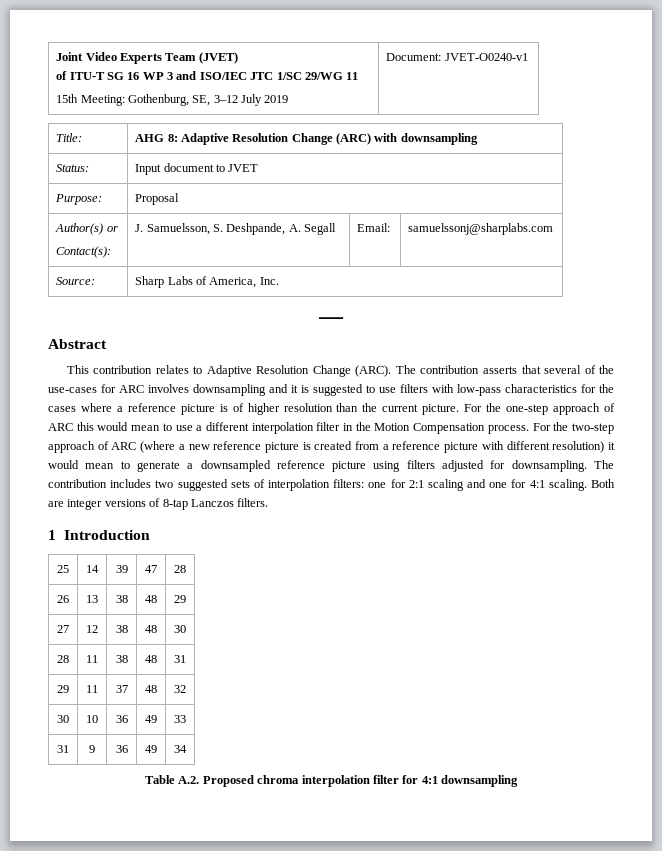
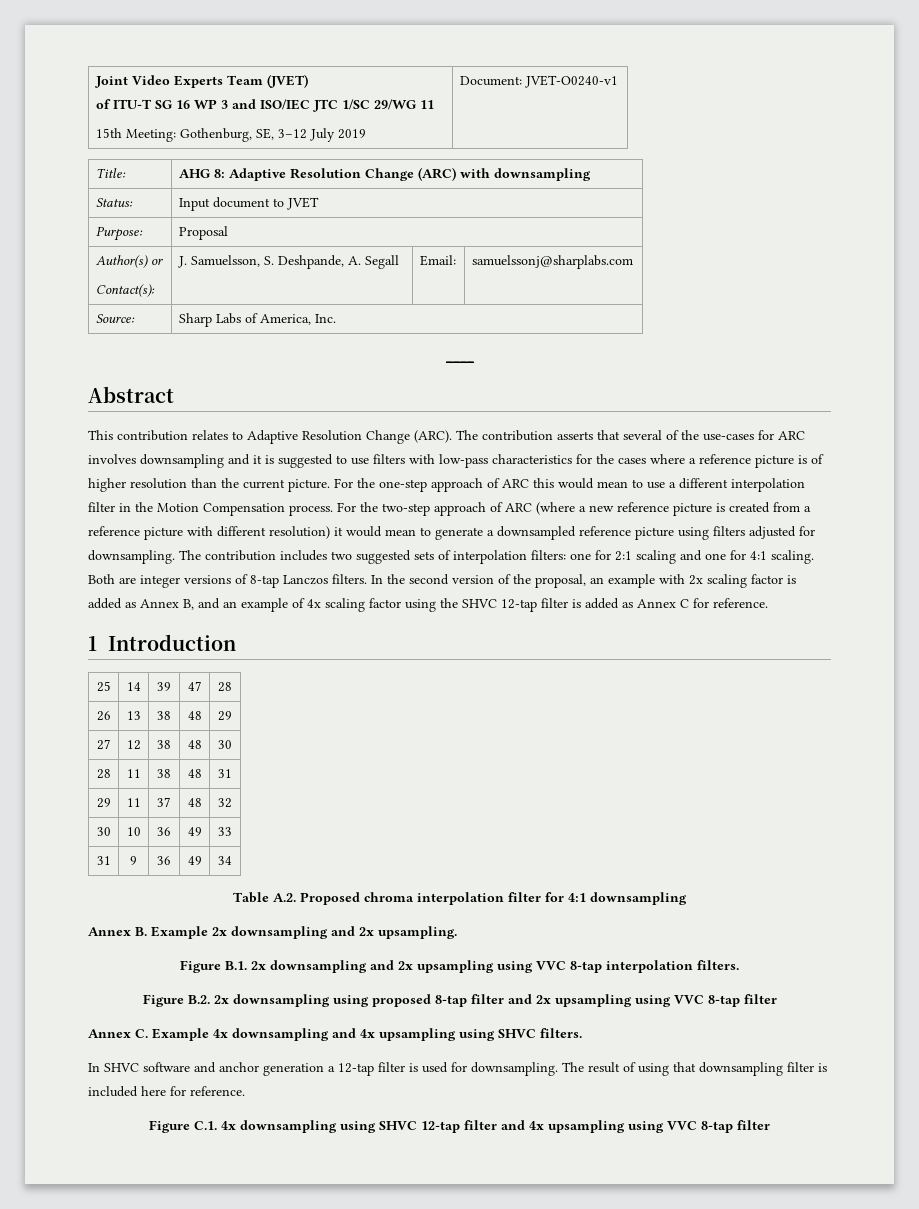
(269, 502) none -> [371,574,796,588] [88,598,768,612] In the second version of the proposal, an example with 2x scaling factor is added as Annex B, and an example of 4x scaling factor using the SHVC 12-tap filter is added as Annex C for reference.
(518, 781) none -> [88,926,457,939] [180,960,739,973] [142,994,777,1007] [88,1028,582,1041] [88,1062,827,1076] [88,1086,245,1097] [149,1120,770,1133] // Annex B. Example 2x downsampling and 2x upsampling. // Figure B.1. 2x downsampling and 2x upsampling using VVC 8-tap interpolation filters. // Figure B.2. 2x downsampling using proposed 8-tap filter and 2x upsampling using VVC 8-tap filter // Annex C. Example 4x downsampling and 4x upsampling using SHVC filters. // In SHVC software and anchor generation a 12-tap filter is used for downsampling. The result of using that downsampling filter is included here for reference. // Figure C.1. 4x downsampling using SHVC 12-tap filter and 4x upsampling using VVC 8-tap filter

